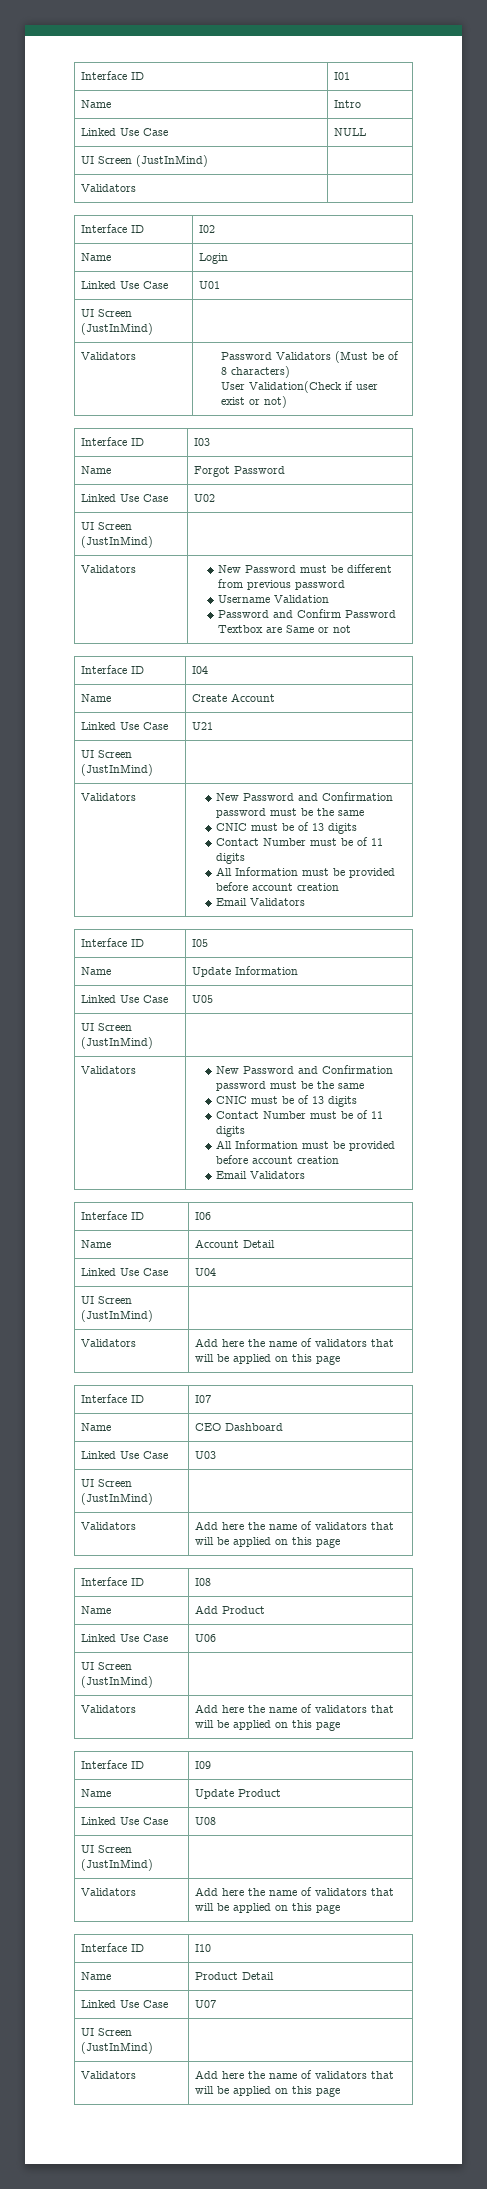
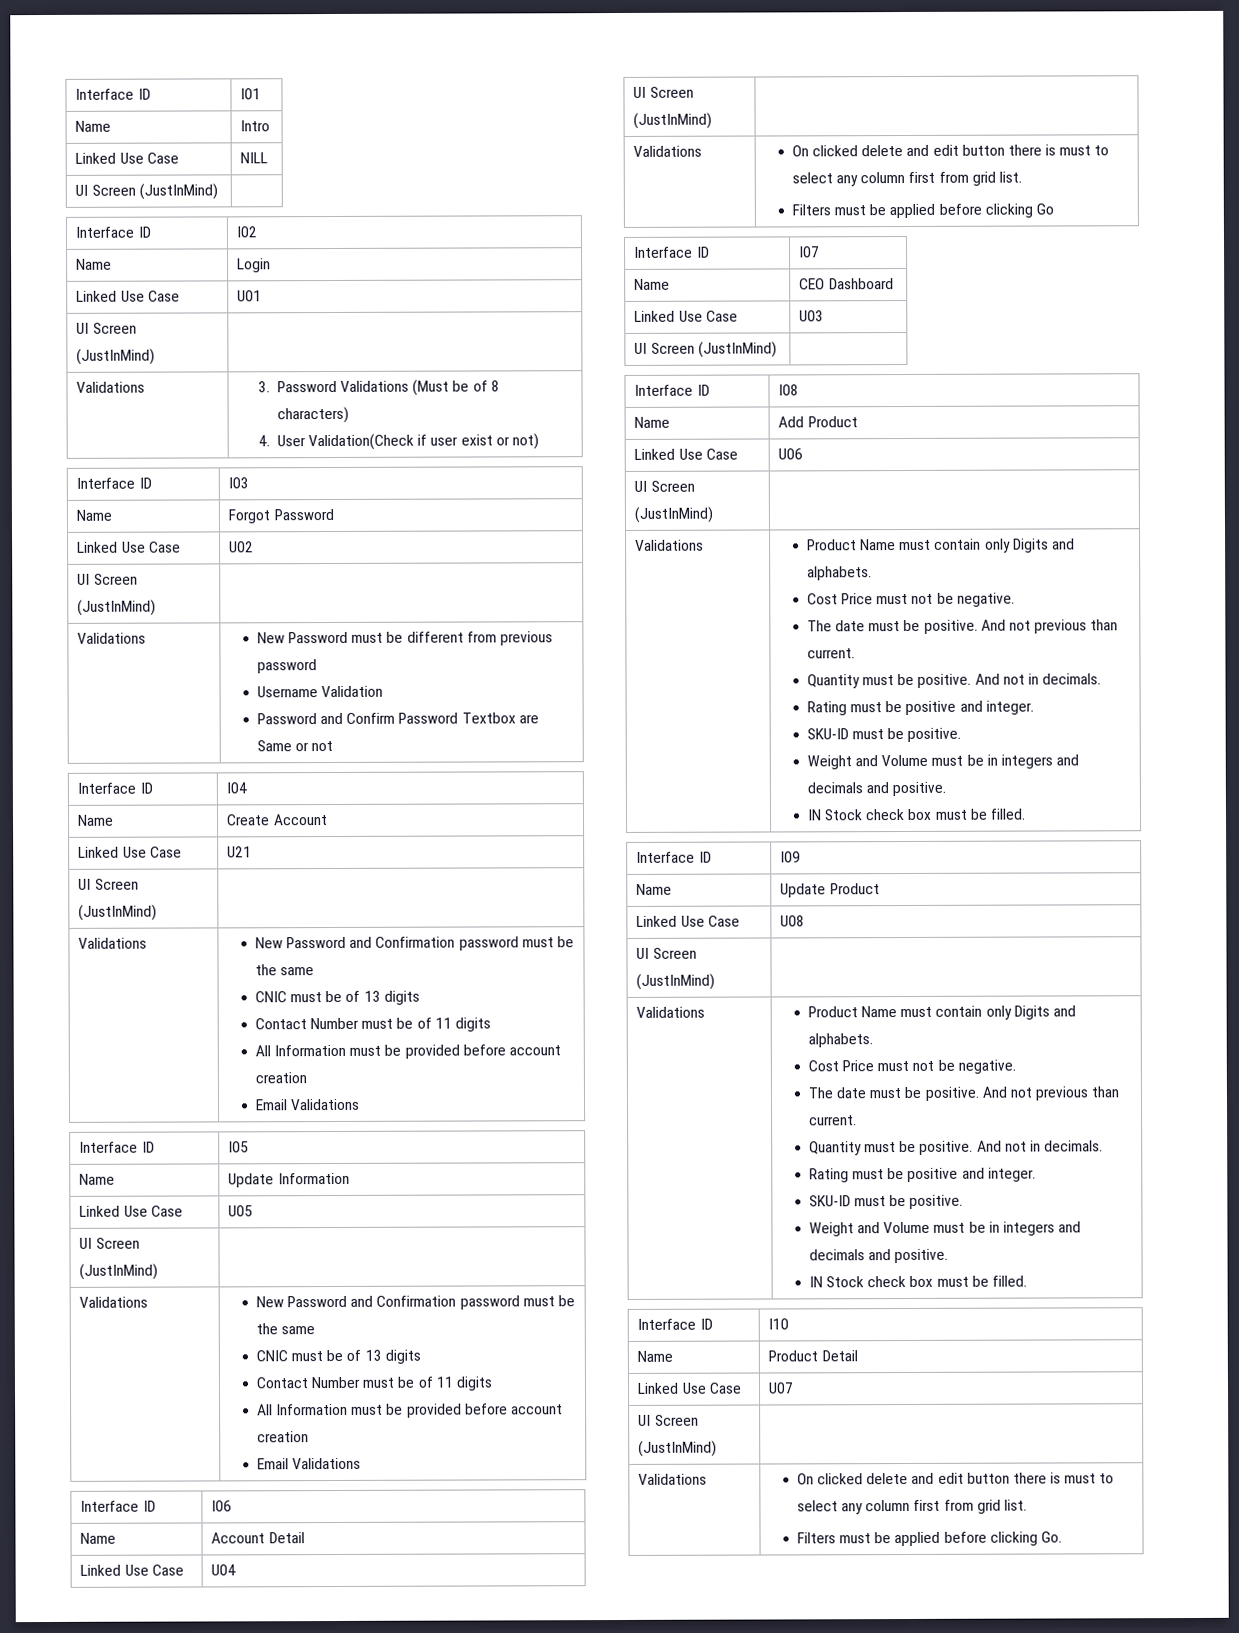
[334,128,367,136] [81,155,209,167] [81,184,137,192] NULL // UI Screen (JustInMind) | // Validators | -> [240,152,269,164] [75,183,218,200] NILL // UI Screen (JustInMind) |
[81,352,137,360] [221,352,332,360] Validators | Password Validators -> [76,381,146,393] [258,380,409,393] Validations | 3. Password Validations
(291, 372) none -> [258,435,271,447] 4.
[81,565,137,573] Validators -> [77,632,147,644] Validations
[81,793,137,801] Validators -> [78,937,148,949] Validations
[250,898,306,906] Validators -> [289,1098,360,1111] Validations
[81,1066,137,1074] Validators -> [79,1296,149,1308] Validations
[250,1171,306,1179] Validators -> [291,1457,361,1470] Validations
[81,1339,137,1347] [195,1338,395,1347] [195,1354,341,1365] Validators | Add here the name of validators that will be applied on this page -> [633,145,703,157] [791,144,1110,157] [791,171,1022,187] [791,203,1054,219] Validations | On clicked delete and edit button there is must to select any column first from grid list. // Filters must be applied before clicking Go
[81,1522,137,1530] [195,1521,395,1530] [195,1537,341,1548] // Validators | Add here the name of validators that will be applied on this page -> (777, 349) none
[81,1705,137,1713] [195,1704,395,1713] [195,1720,341,1731] Validators | Add here the name of validators that will be applied on this page -> [635,539,705,551] [806,538,1075,553] [806,566,872,581] [806,592,1015,607] [806,619,1119,634] [806,648,855,659] [806,673,1102,689] [806,700,1034,716] [806,727,962,742] [806,754,1080,770] [806,781,947,797] [806,808,1026,821] Validations | Product Name must contain only Digits and alphabets. // Cost Price must not be negative. // The date must be positive. And not previous than current. // Quantity must be positive. And not in decimals. // Rating must be positive and integer. // SKU-ID must be positive. // Weight and Volume must be in integers and decimals and positive. // IN Stock check box must be filled.
[81,1888,137,1896] [195,1887,395,1896] [195,1903,341,1914] Validators | Add here the name of validators that will be applied on this page -> [636,1006,706,1018] [807,1005,1076,1020] [807,1033,873,1048] [807,1059,1016,1074] [807,1086,1120,1101] [808,1115,857,1126] [808,1140,1104,1156] [808,1167,1036,1183] [808,1194,964,1209] [808,1221,1082,1237] [808,1248,949,1264] [808,1275,1027,1288] Validations | Product Name must contain only Digits and alphabets. // Cost Price must not be negative. // The date must be positive. And not previous than current. // Quantity must be positive. And not in decimals. // Rating must be positive and integer. // SKU-ID must be positive. // Weight and Volume must be in integers and decimals and positive. // IN Stock check box must be filled.
[81,2071,137,2079] [195,2070,395,2079] [195,2086,341,2097] Validators | Add here the name of validators that will be applied on this page -> [638,1473,708,1485] [796,1472,1115,1485] [796,1499,1027,1515] [796,1531,1062,1547] Validations | On clicked delete and edit button there is must to select any column first from grid list. // Filters must be applied before clicking Go.

